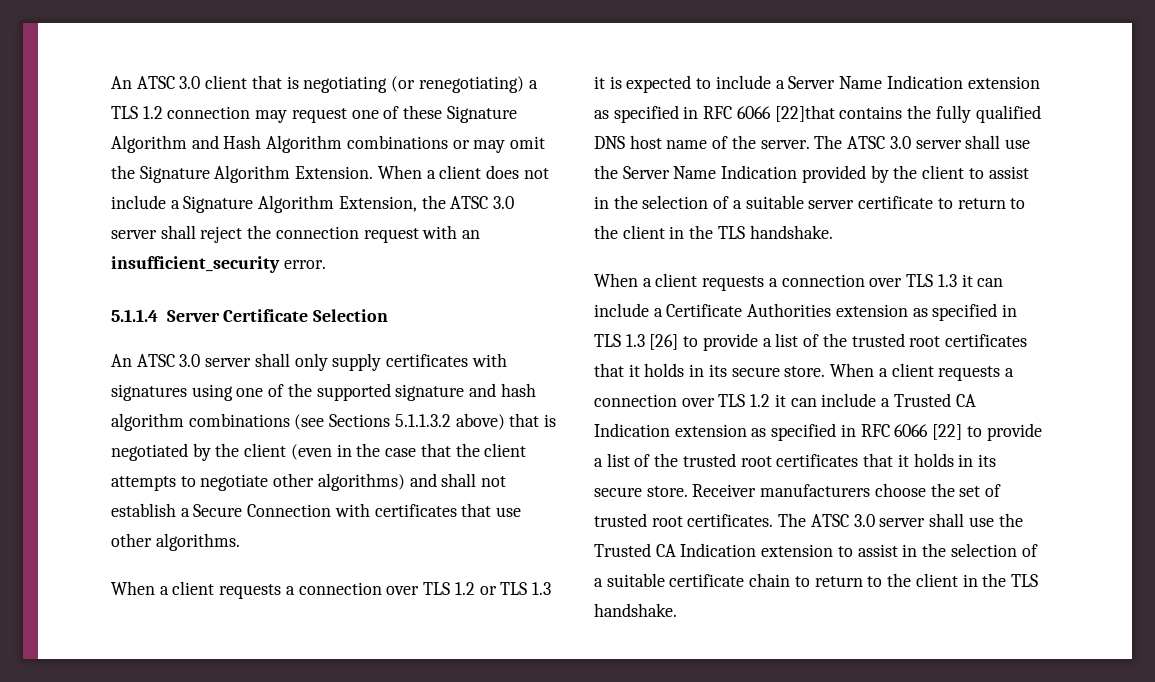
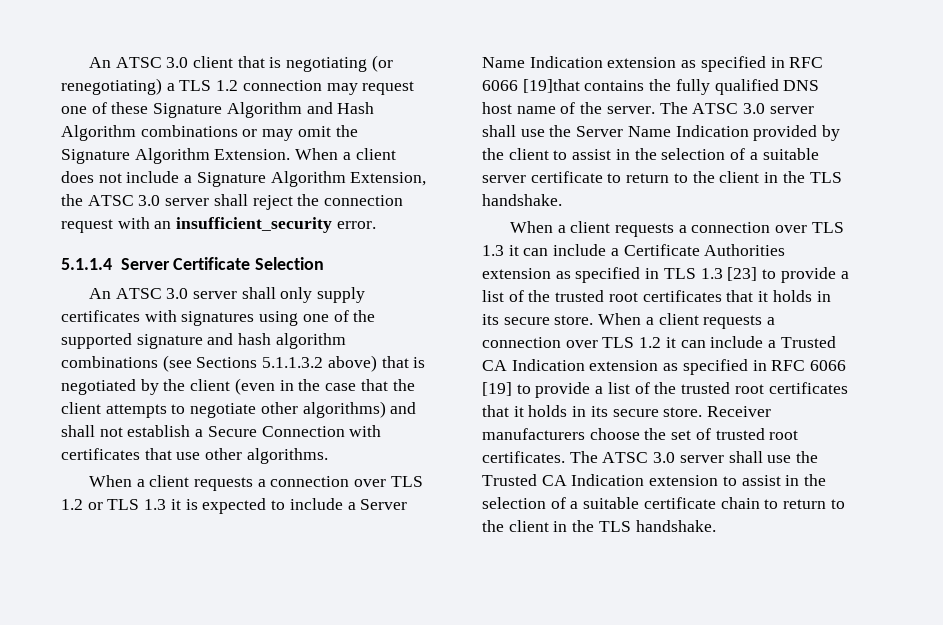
[774,105,835,122] [22]that -> [522,79,580,93] [19]that
[649,334,679,350] [26] -> [727,267,758,281] [23]
[932,424,963,440] [22] -> [482,382,512,396] [19]

